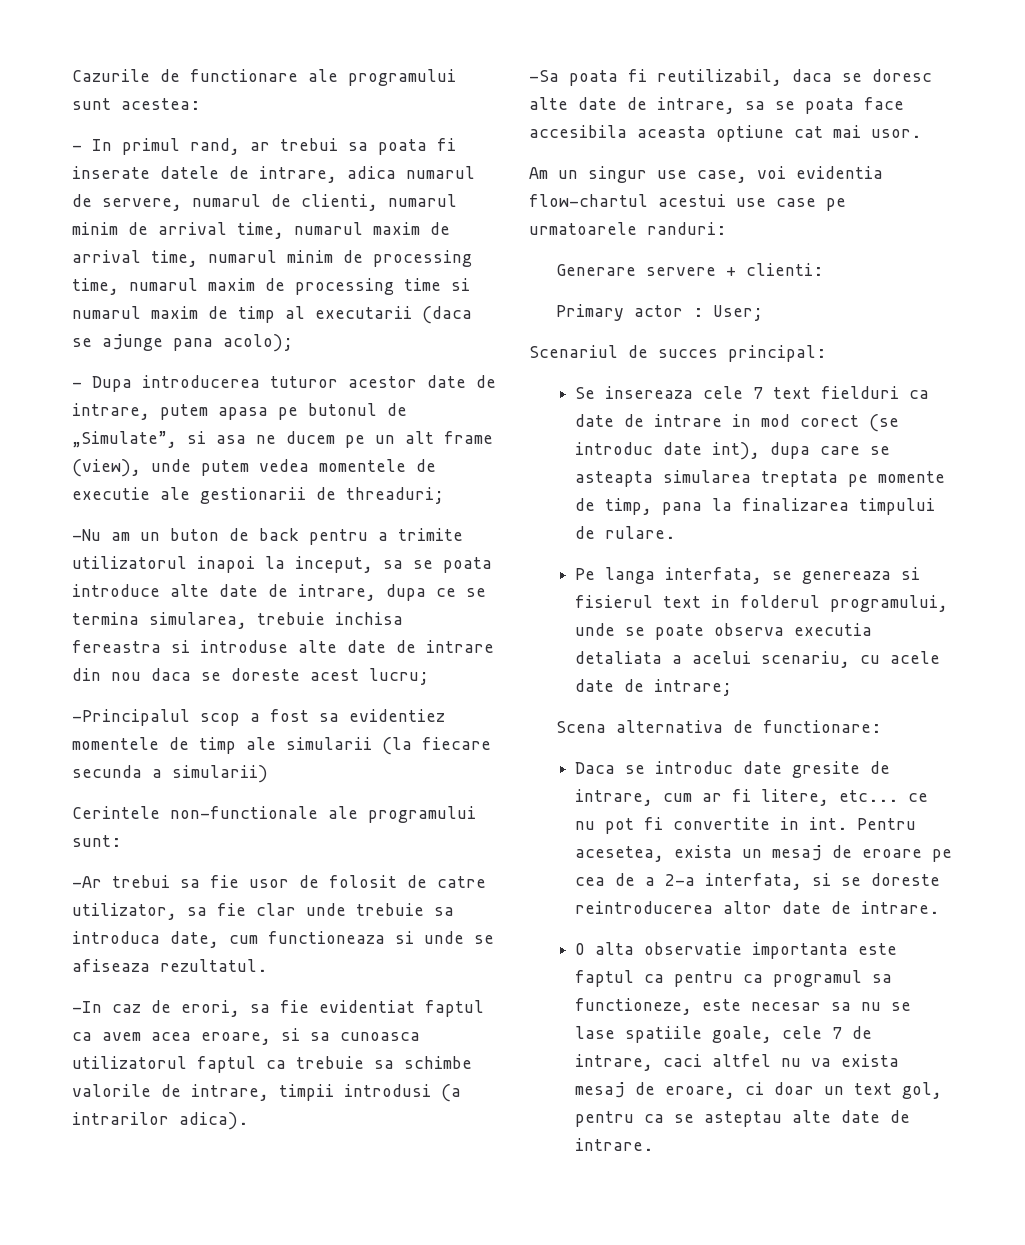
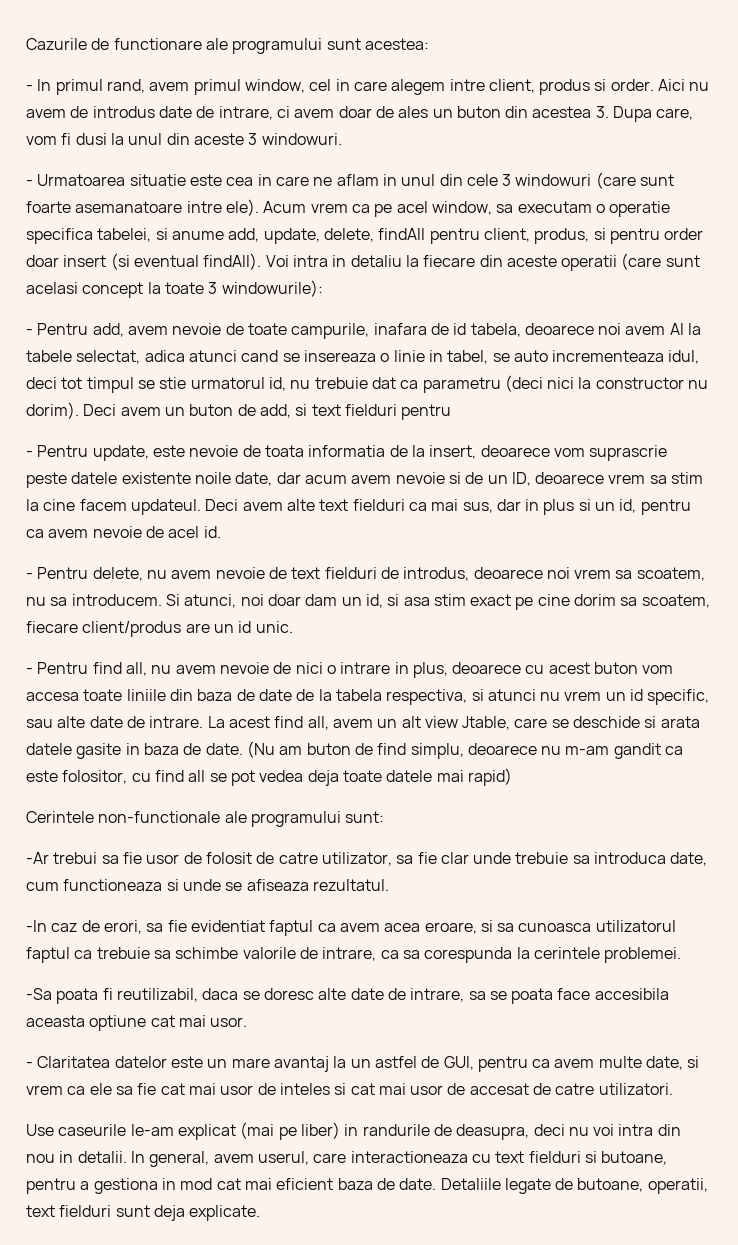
[250,138,456,155] [72,166,475,183] [72,194,457,211] [72,222,450,239] [72,250,472,267] [72,278,470,295] [72,306,472,324] [72,334,293,352] [72,375,496,392] [72,403,407,420] [72,431,493,448] [72,459,436,477] [72,487,444,504] [72,528,463,545] [72,556,492,573] [72,584,486,601] [72,612,403,629] [72,640,494,653] [72,668,429,685] [72,709,445,726] [72,737,491,755] [72,765,268,783] ar trebui sa poata fi inserate datele de intrare, adica numarul de servere, numarul de clienti, numarul minim de arrival time, numarul maxim de arrival time, numarul minim de processing time, numarul maxim de processing time si numarul maxim de timp al executarii (daca se ajunge pana acolo); // - Dupa introducerea tuturor acestor date de intrare, putem apasa pe butonul de „Simulate”, si asa ne ducem pe un alt frame (view), unde putem vedea momentele de executie ale gestionarii de threaduri; // -Nu am un buton de back pentru a trimite utilizatorul inapoi la inceput, sa se poata introduce alte date de intrare, dupa ce se termina simularea, trebuie inchisa fereastra si introduse alte date de intrare din nou daca se doreste acest lucru; // -Principalul scop a fost sa evidentiez momentele de timp ale simularii (la fiecare secunda a simularii) -> [149,79,710,95] [26,106,694,122] [26,133,342,145] [26,172,675,189] [26,199,671,217] [26,228,704,244] [26,253,700,271] [26,280,323,298] [26,323,702,339] [26,350,700,364] [26,375,709,393] [26,402,452,420] [26,445,668,461] [26,472,704,488] [26,499,691,515] [26,526,221,538] [26,567,705,581] [26,594,710,610] [26,621,293,637] [26,662,674,678] [26,689,710,705] [26,716,700,730] [26,741,684,759] [26,768,512,786] avem primul window, cel in care alegem intre client, produs si order. Aici nu avem de introdus date de intrare, ci avem doar de ales un buton din acestea 3. Dupa care, vom fi dusi la unul din aceste 3 windowuri. // - Urmatoarea situatie este cea in care ne aflam in unul din cele 3 windowuri (care sunt foarte asemanatoare intre ele). Acum vrem ca pe acel window, sa executam o operatie specifica tabelei, si anume add, update, delete, findAll pentru client, produs, si pentru order doar insert (si eventual findAll). Voi intra in detaliu la fiecare din aceste operatii (care sunt acelasi concept la toate 3 windowurile): // - Pentru add, avem nevoie de toate campurile, inafara de id tabela, deoarece noi avem AI la tabele selectat, adica atunci cand se insereaza o linie in tabel, se auto incrementeaza idul, deci tot timpul se stie urmatorul id, nu trebuie dat ca parametru (deci nici la constructor nu dorim). Deci avem un buton de add, si text fielduri pentru // - Pentru update, este nevoie de toata informatia de la insert, deoarece vom suprascrie peste datele existente noile date, dar acum avem nevoie si de un ID, deoarece vrem sa stim la cine facem updateul. Deci avem alte text fielduri ca mai sus, dar in plus si un id, pentru ca avem nevoie de acel id. // - Pentru delete, nu avem nevoie de text fielduri de introdus, deoarece noi vrem sa scoatem, nu sa introducem. Si atunci, noi doar dam un id, si asa stim exact pe cine dorim sa scoatem, fiecare client/produs are un id unic. // - Pentru find all, nu avem nevoie de nici o intrare in plus, deoarece cu acest buton vom accesa toate liniile din baza de date de la tabela respectiva, si atunci nu vrem un id specific, sau alte date de intrare. La acest find all, avem un alt view Jtable, care se deschide si arata datele gasite in baza de date. (Nu am buton de find simplu, deoarece nu m-am gandit ca este folositor, cu find all se pot vedea deja toate datele mai rapid)
[279,1084,461,1102] [72,1112,248,1130] timpii introdusi (a intrarilor adica). -> [380,947,682,963] ca sa corespunda la cerintele problemei.
[529,166,883,183] [529,194,846,211] [529,222,726,235] [556,263,824,276] [556,304,764,321] [529,345,826,362] [575,386,930,399] [575,414,900,432] [575,442,891,460] [575,470,946,487] [575,498,936,515] [575,526,676,539] [575,567,921,584] [575,595,949,612] [575,623,873,640] [575,651,941,668] [575,679,733,696] [556,720,882,733] [575,761,891,778] [575,789,929,806] [575,817,917,834] [575,845,953,862] [575,873,941,890] [575,901,940,914] [575,942,898,959] [575,970,893,987] [575,998,912,1015] [575,1026,873,1043] [575,1054,900,1071] [575,1082,943,1099] [575,1110,911,1127] [575,1138,654,1151] Am un singur use case, voi evidentia flow-chartul acestui use case pe urmatoarele randuri: // Generare servere + clienti: // Primary actor : User; // Scenariul de succes principal: // Se insereaza cele 7 text fielduri ca date de intrare in mod corect (se introduc date int), dupa care se asteapta simularea treptata pe momente de timp, pana la finalizarea timpului de rulare. // Pe langa interfata, se genereaza si fisierul text in folderul programului, unde se poate observa executia detaliata a acelui scenariu, cu acele date de intrare; // Scena alternativa de functionare: // Daca se introduc date gresite de intrare, cum ar fi litere, etc... ce nu pot fi convertite in int. Pentru acesetea, exista un mesaj de eroare pe cea de a 2-a interfata, si se doreste reintroducerea altor date de intrare. // O alta observatie importanta este faptul ca pentru ca programul sa functioneze, este necesar sa nu se lase spatiile goale, cele 7 de intrare, caci altfel nu va exista mesaj de eroare, ci doar un text gol, pentru ca se asteptau alte date de intrare. -> [26,1056,700,1072] [26,1083,673,1095] [26,1122,681,1140] [26,1151,668,1167] [26,1178,708,1194] [26,1205,261,1221] - Claritatea datelor este un mare avantaj la un astfel de GUI, pentru ca avem multe date, si vrem ca ele sa fie cat mai usor de inteles si cat mai usor de accesat de catre utilizatori. // Use caseurile le-am explicat (mai pe liber) in randurile de deasupra, deci nu voi intra din nou in detalii. In general, avem userul, care interactioneaza cu text fielduri si butoane, pentru a gestiona in mod cat mai eficient baza de date. Detaliile legate de butoane, operatii, text fielduri sunt deja explicate.

